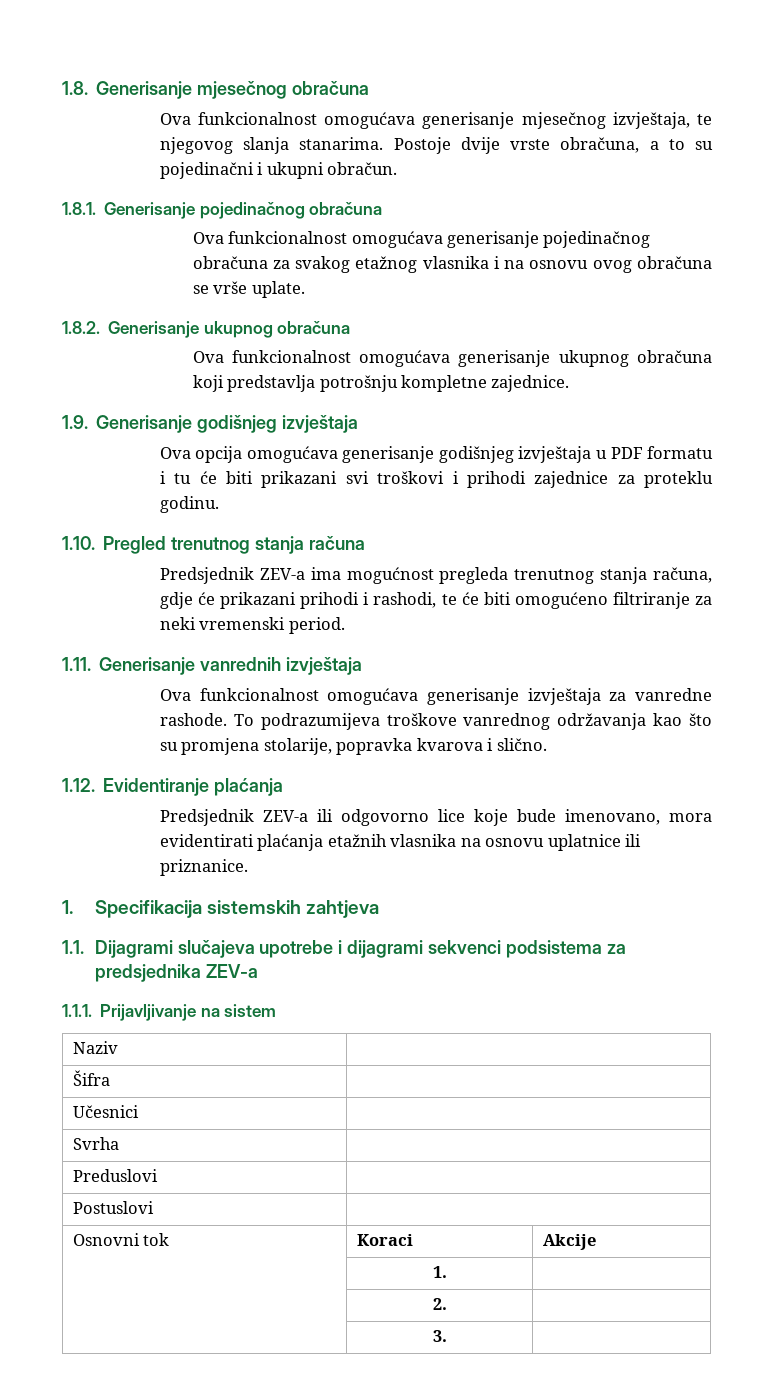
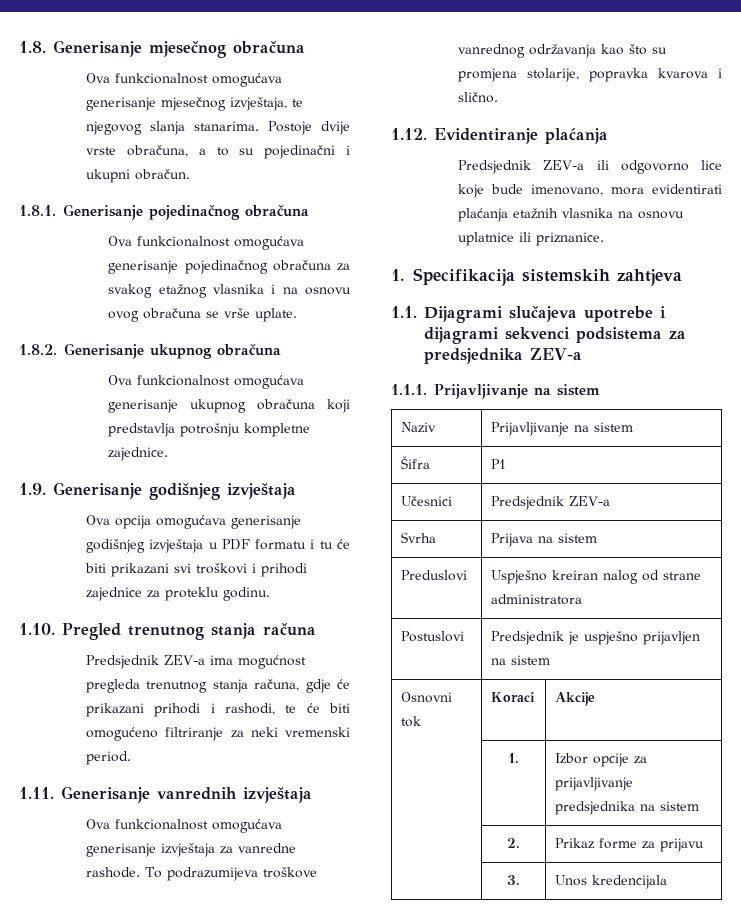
(119, 1047) none -> [491,422,634,436] Prijavljivanje na sistem
(111, 1078) none -> [491,459,507,469] P1
(140, 1111) none -> [491,496,611,510] Predsjednik ZEV-a
[73,1169,159,1182] [73,1201,155,1214] // Preduslovi | // Postuslovi | -> [491,533,598,547] [401,570,468,581] [491,570,702,584] [491,594,583,605] [401,631,465,642] [491,631,701,645] [491,655,551,665] Prijava na sistem // Preduslovi | Uspješno kreiran nalog od strane administratora // Postuslovi | Predsjednik je uspješno prijavljen na sistem
[432,1298,447,1310] // | 2. | -> [555,753,648,767] [555,777,634,791] [555,801,700,815] [507,838,520,848] [555,838,705,852] Izbor opcije za prijavljivanje predsjednika na sistem // | 2. | Prikaz forme za prijavu
(447, 1336) none -> [555,875,668,889] Unos kredencijala

